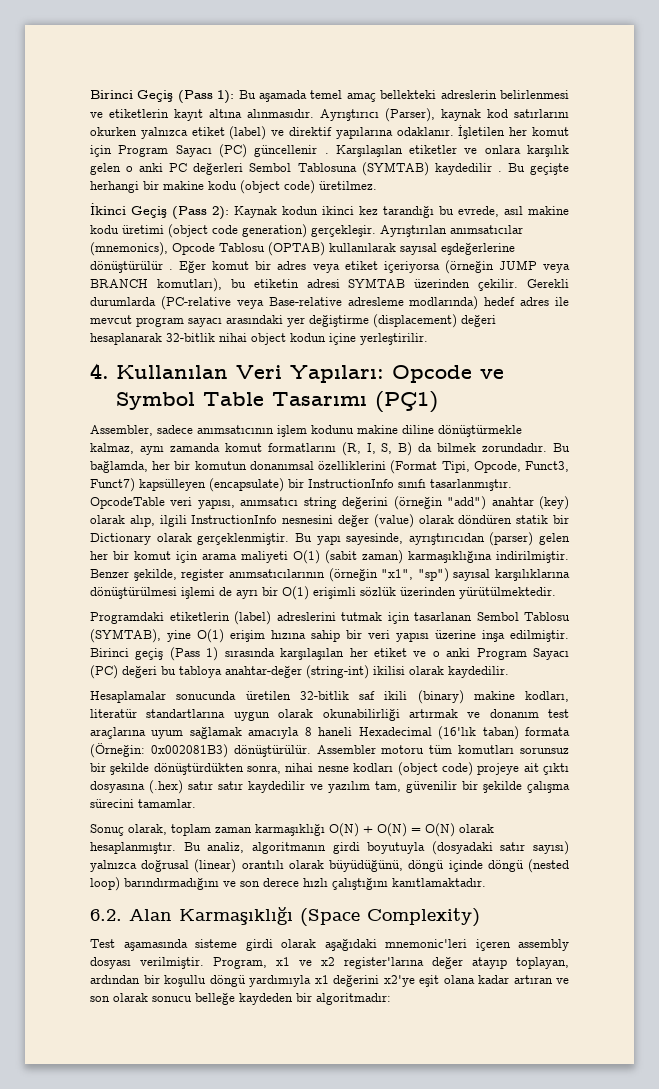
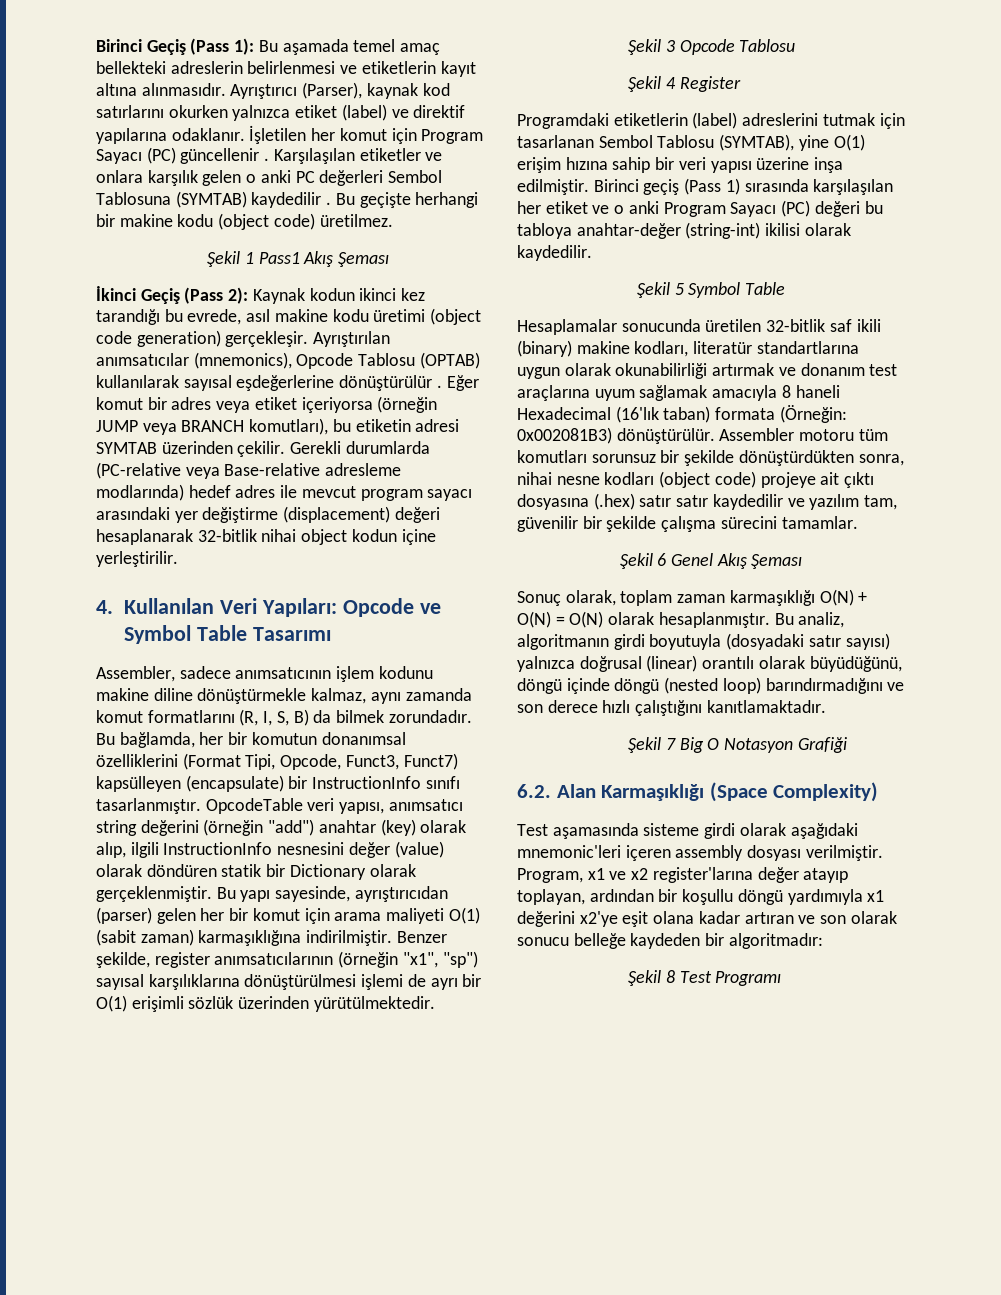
(377, 185) none -> [207,251,390,267] // Şekil 1 Pass1 Akış Şeması
[374,391,438,413] (PÇ1) -> (331, 634) none
(556, 593) none -> [628,39,796,55] [628,76,741,92] // Şekil 3 Opcode Tablosu // Şekil 4 Register
(509, 672) none -> [636,282,786,298] // Şekil 5 Symbol Table
(196, 803) none -> [619,553,803,569] // Şekil 6 Genel Akış Şeması
(486, 882) none -> [628,737,847,753] // Şekil 7 Big O Notasyon Grafiği
(391, 999) none -> [628,970,782,986] // Şekil 8 Test Programı

